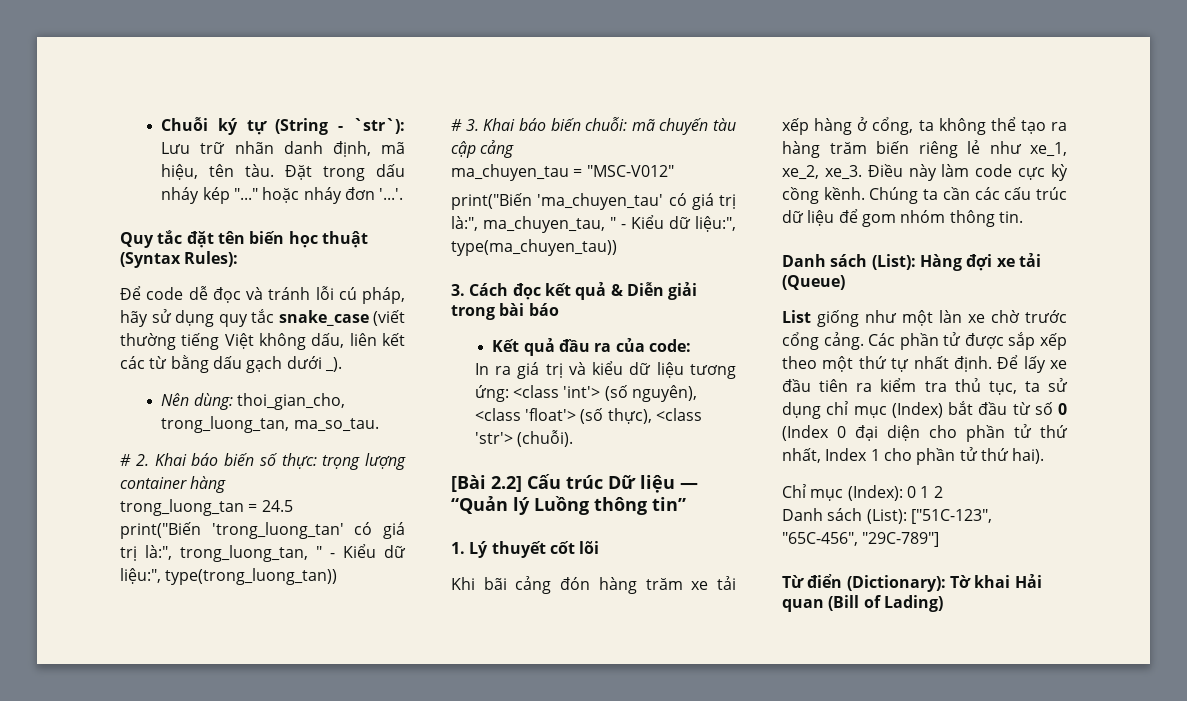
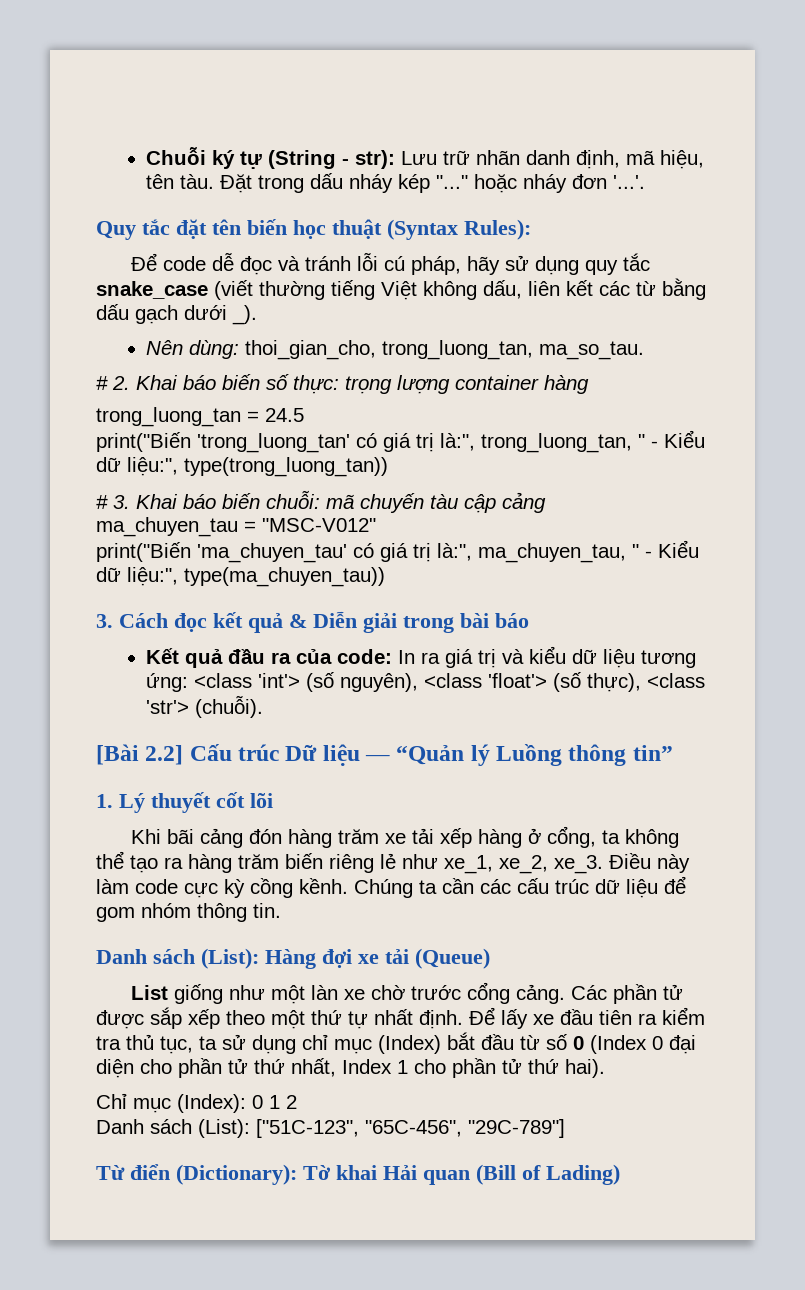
[353,118,405,134] `str`): -> [355,150,396,169] str):
(691, 345) // -> (393, 656) none

